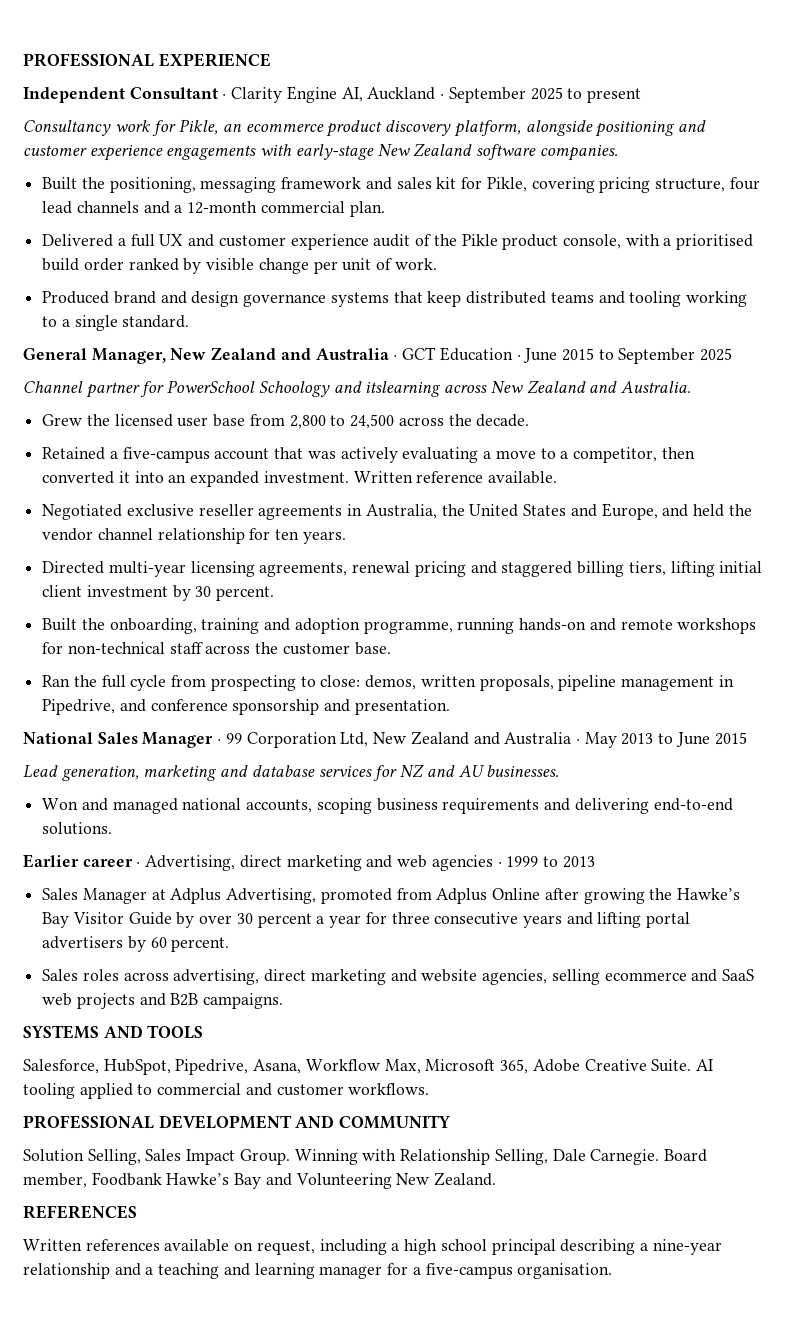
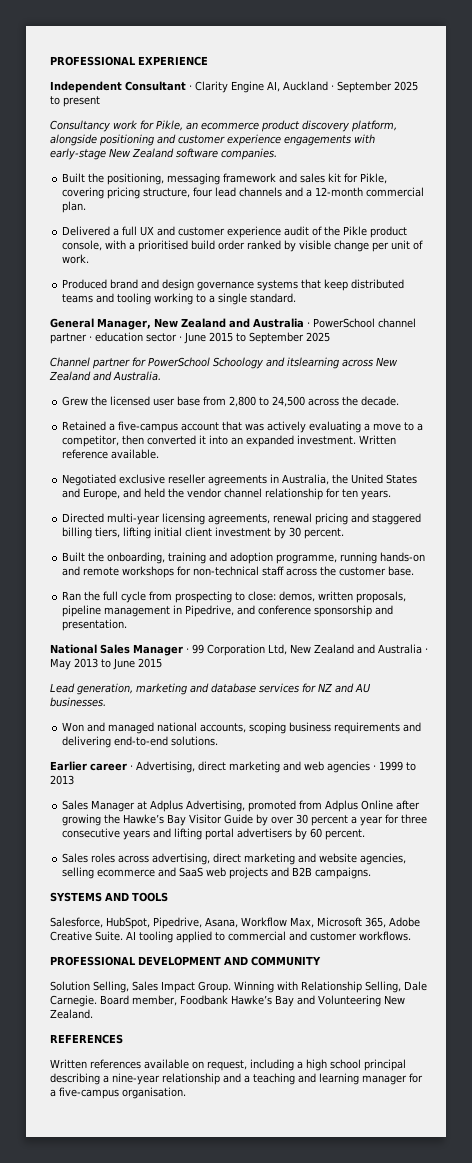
[402,347,513,361] GCT Education -> [312,318,416,328] [50,332,177,344] PowerSchool channel partner · education sector

